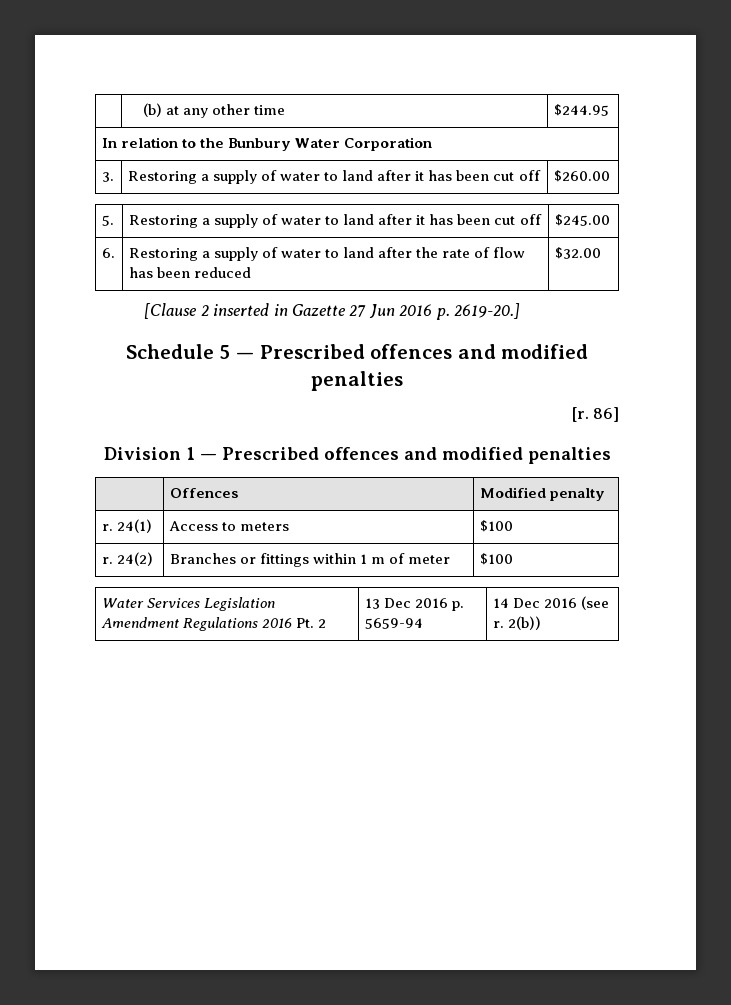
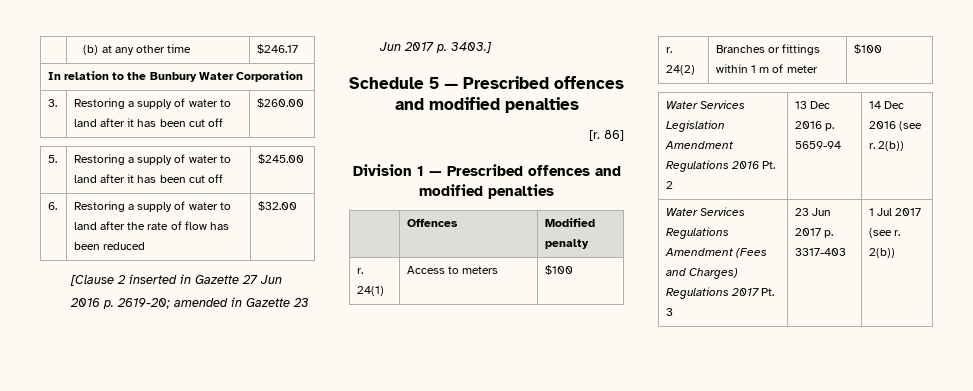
[553,104,609,116] $244.95 -> [257,44,299,54] $246.17
[454,303,521,319] 2619-20.] -> [117,297,310,309] [379,42,493,53] 2619-20; amended in Gazette 23 Jun 2017 p. 3403.]
(541, 623) none -> [666,207,746,216] [666,227,730,239] [665,248,768,258] [666,268,739,279] [666,287,775,299] [666,308,674,316] [795,208,832,216] [795,228,834,238] [795,248,847,256] [869,208,922,216] [869,228,901,238] [869,248,896,258] // Water Services Regulations Amendment (Fees and Charges) Regulations 2017 Pt. 3 | 23 Jun 2017 p. 3317-403 | 1 Jul 2017 (see r. 2(b))

